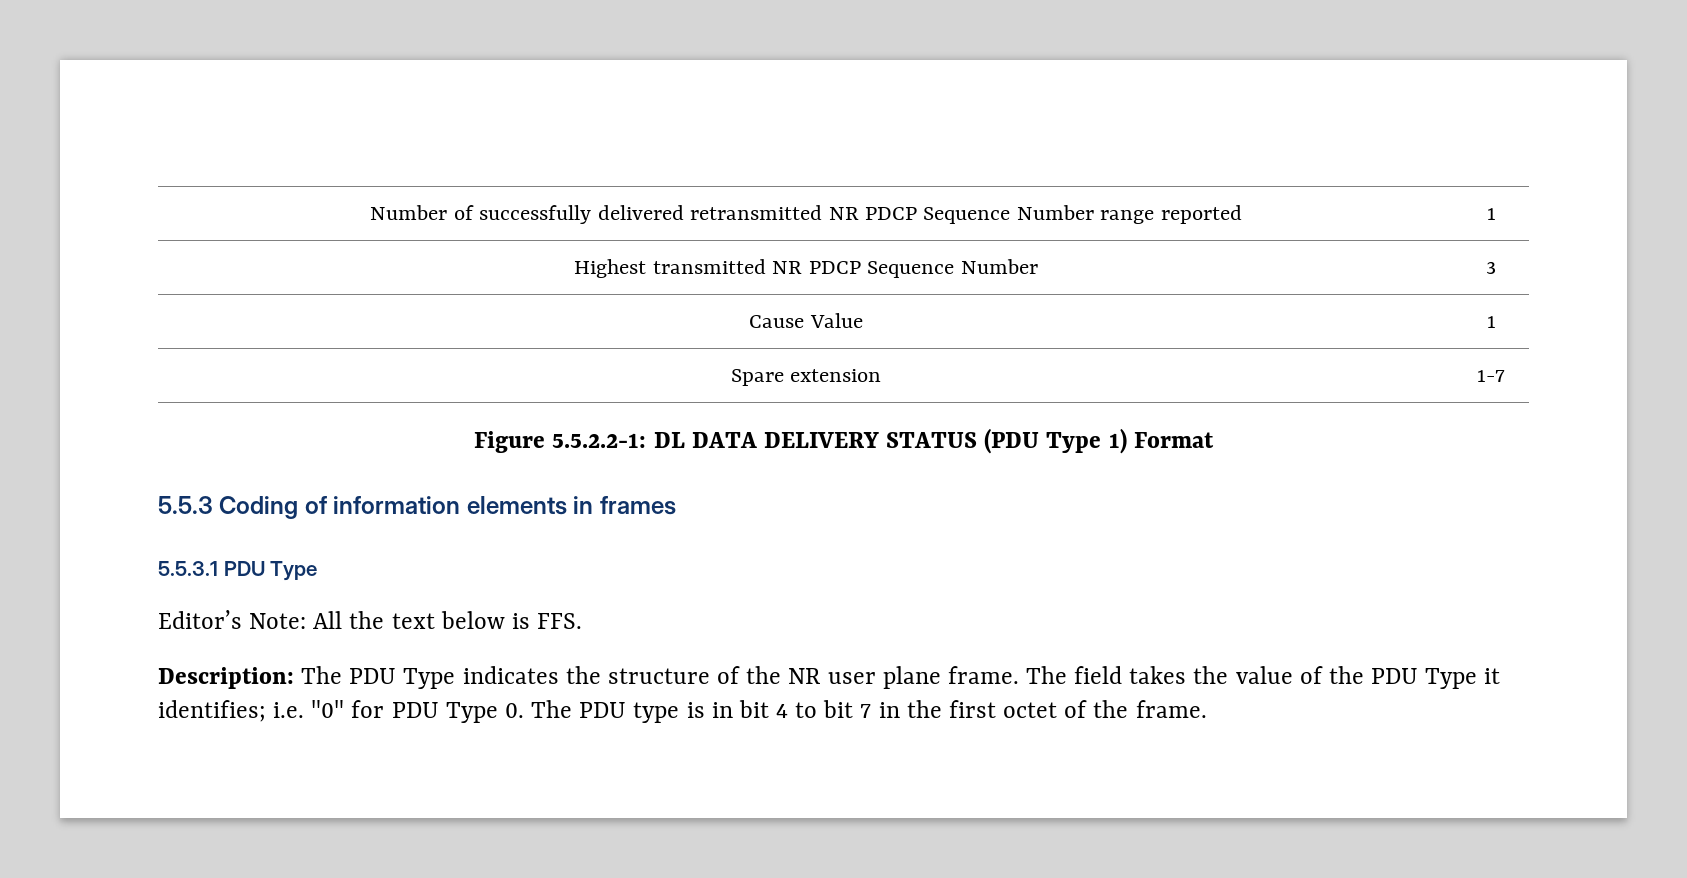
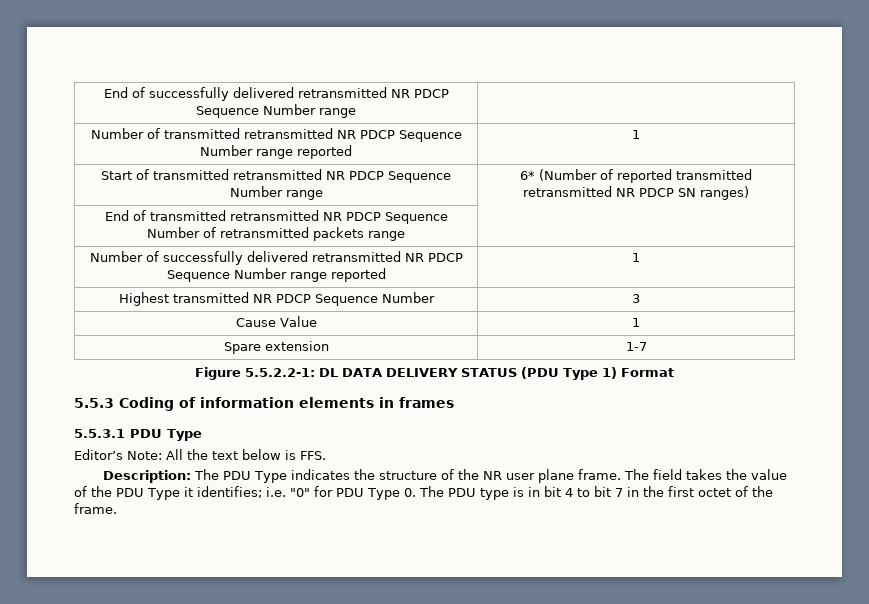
(370, 212) none -> [103,87,449,101] [196,104,356,118] [90,128,462,142] [200,145,352,159] [632,130,641,139] [101,169,451,183] [229,186,323,200] [520,169,753,183] [523,186,750,200] [104,210,448,224] [147,227,405,241] End of successfully delivered retransmitted NR PDCP Sequence Number range | // Number of transmitted retransmitted NR PDCP Sequence Number range reported | 1 // Start of transmitted retransmitted NR PDCP Sequence Number range | 6* (Number of reported transmitted retransmitted NR PDCP SN ranges) // End of transmitted retransmitted NR PDCP Sequence Number of retransmitted packets range | //

